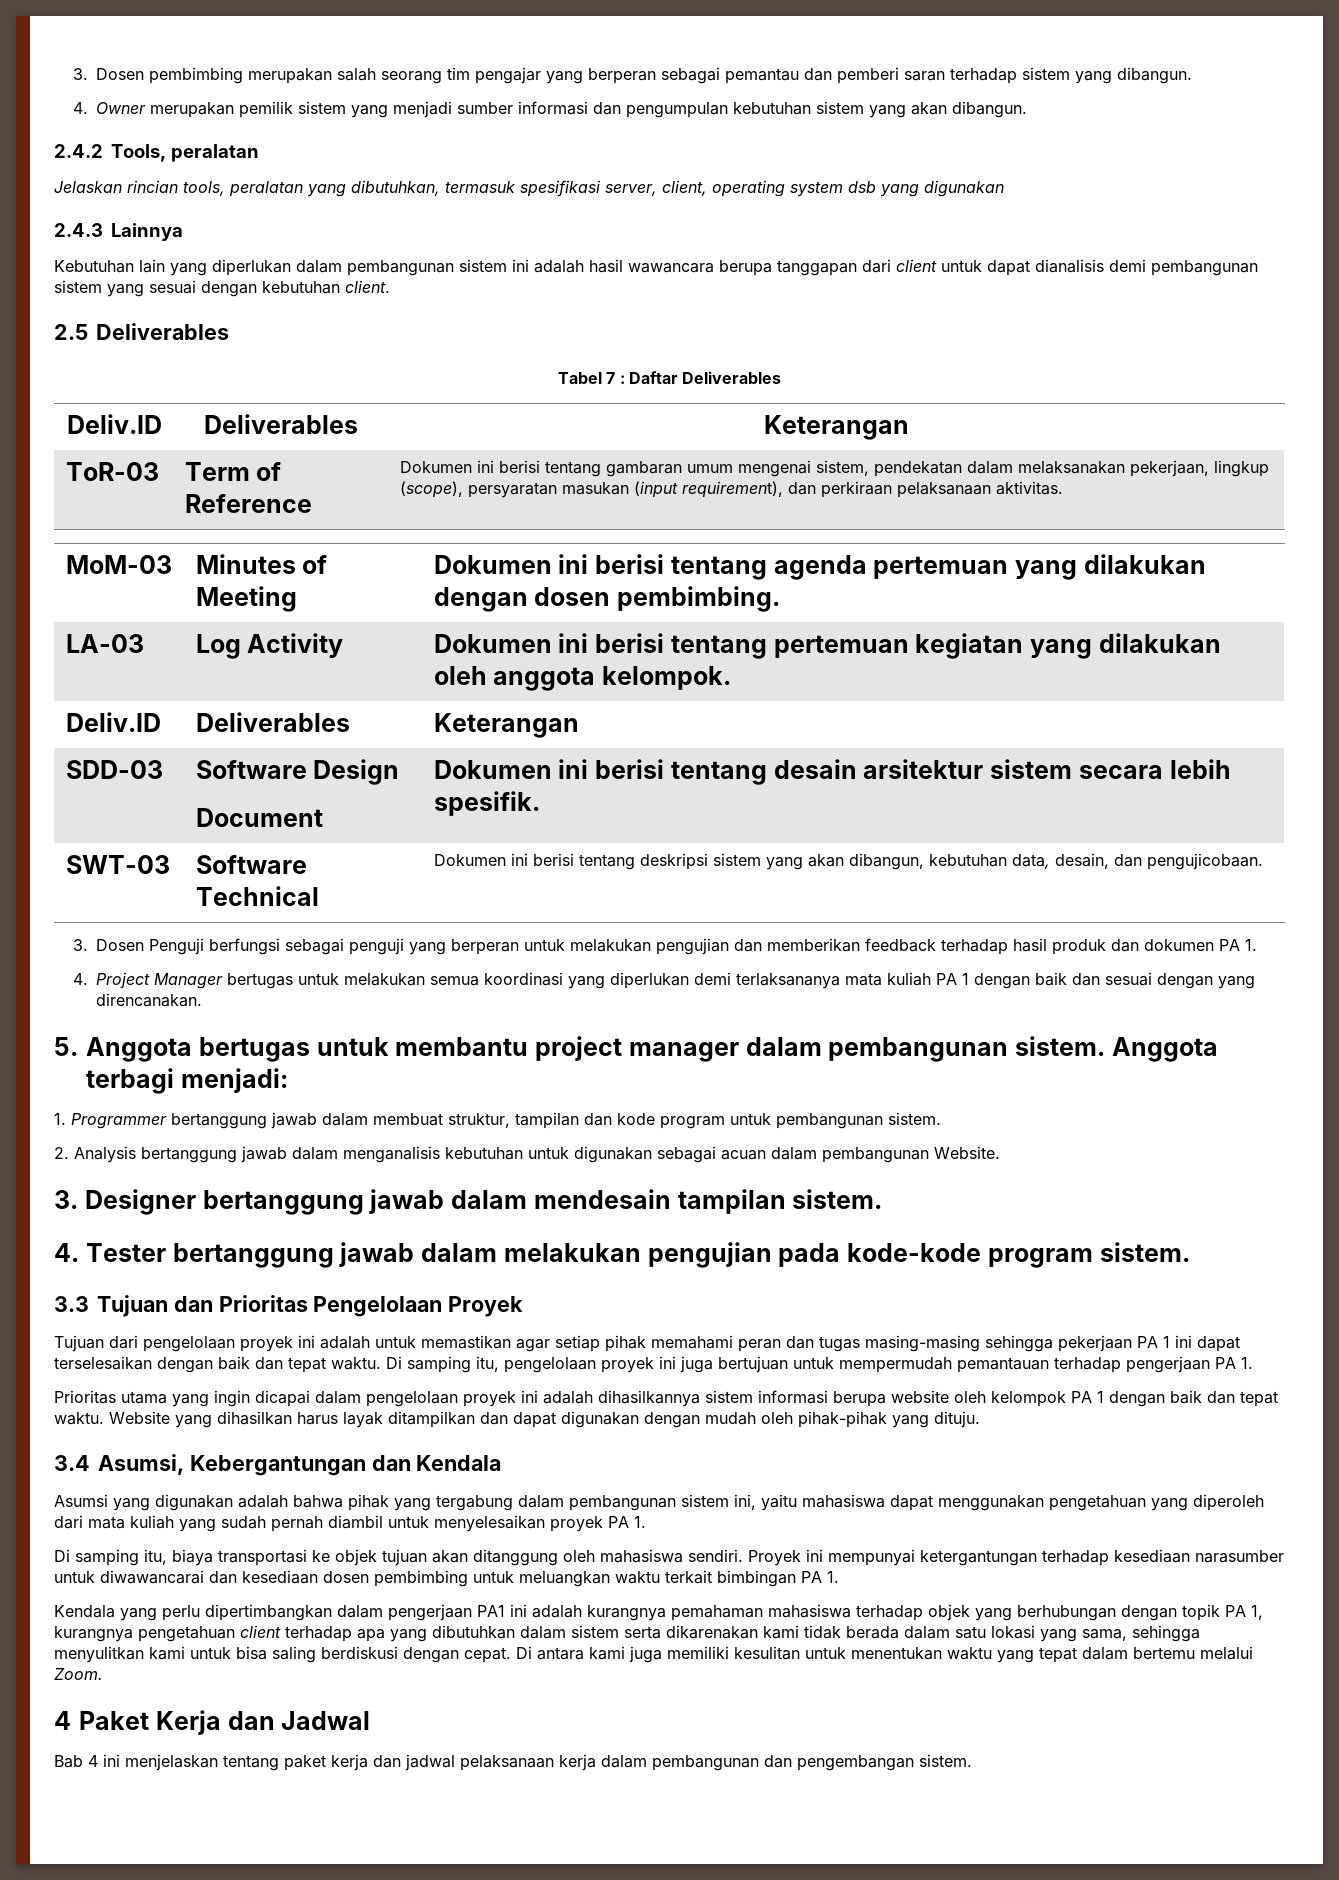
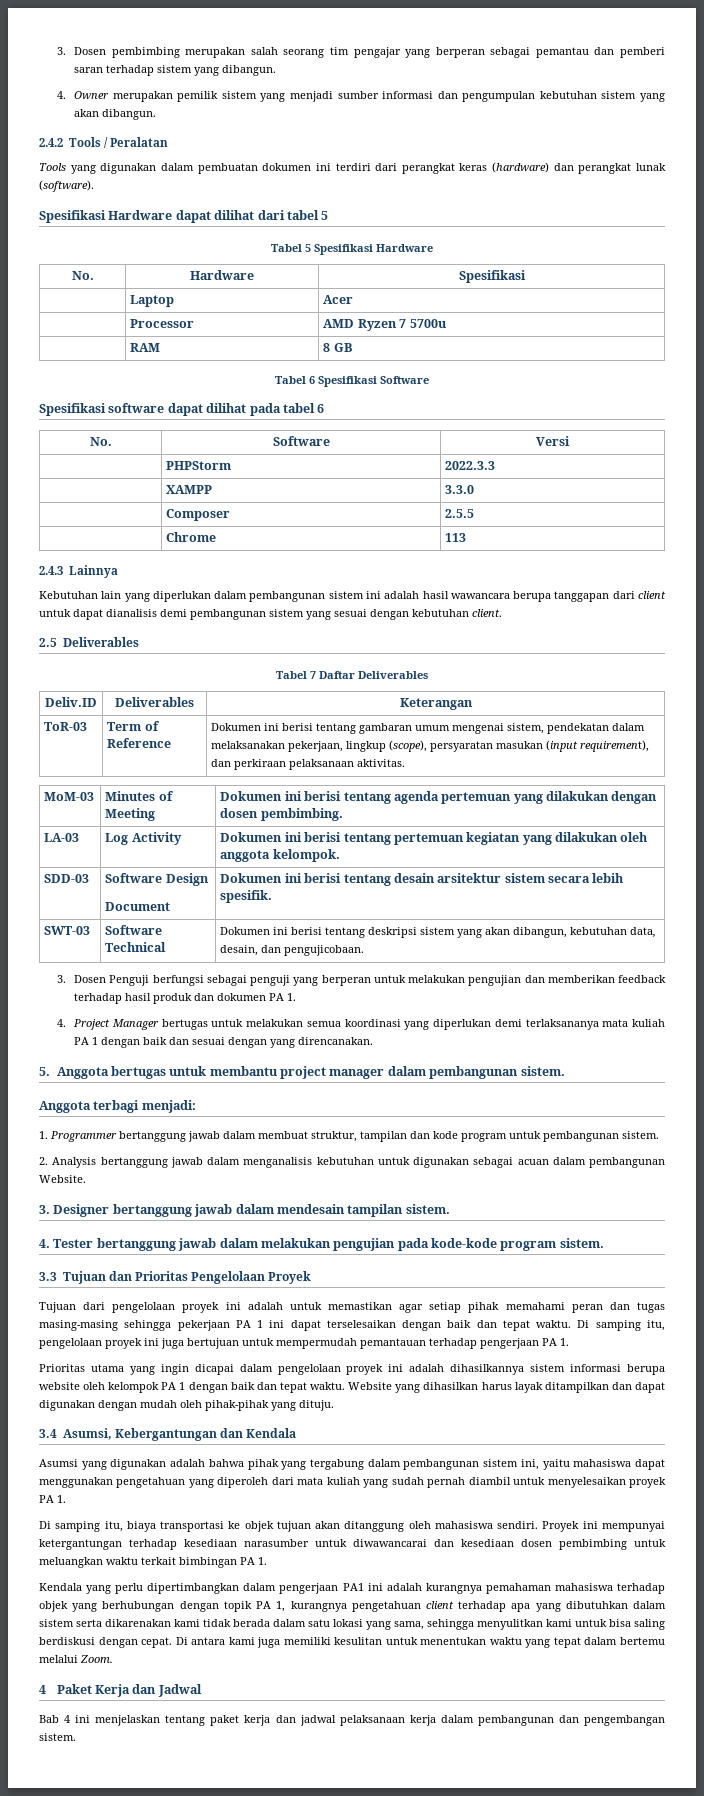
[111,144,259,162] [54,180,1004,197] Tools, peralatan // Jelaskan rincian tools, peralatan yang dibutuhkan, termasuk spesifikasi server, client, operating system dsb yang digunakan -> [68,137,168,148] [39,162,666,174] [39,180,94,192] [39,210,329,223] [271,244,433,255] [71,271,94,280] [190,270,254,280] [458,270,526,283] [130,295,175,307] [323,295,354,304] [130,319,195,328] [323,319,447,331] [130,343,161,352] [323,343,352,352] [275,376,429,387] [39,403,325,416] [89,437,112,446] [272,436,330,446] [536,436,570,446] [166,461,232,470] [445,461,496,470] [166,485,213,494] [445,485,475,494] [166,509,231,521] [445,509,475,518] [166,532,217,542] [445,533,467,542] Tools / Peralatan // Tools yang digunakan dalam pembuatan dokumen ini terdiri dari perangkat keras (hardware) dan perangkat lunak (software). // Spesifikasi Hardware dapat dilihat dari tabel 5 // Tabel 5 Spesifikasi Hardware // No. | Hardware | Spesifikasi // | Laptop | Acer // | Processor | AMD Ryzen 7 5700u // | RAM | 8 GB // Tabel 6 Spesifikasi Software // Spesifikasi software dapat dilihat pada tabel 6 // No. | Software | Versi // | PHPStorm | 2022.3.3 // | XAMPP | 3.3.0 // | Composer | 2.5.5 // | Chrome | 113
[619,375,625,384] : -> (316, 675) none
[65,712,161,732] [195,712,350,732] [433,713,579,738] // Deliv.ID | Deliverables | Keterangan -> (340, 855) none
(1105, 1046) none -> (565, 1071) //

